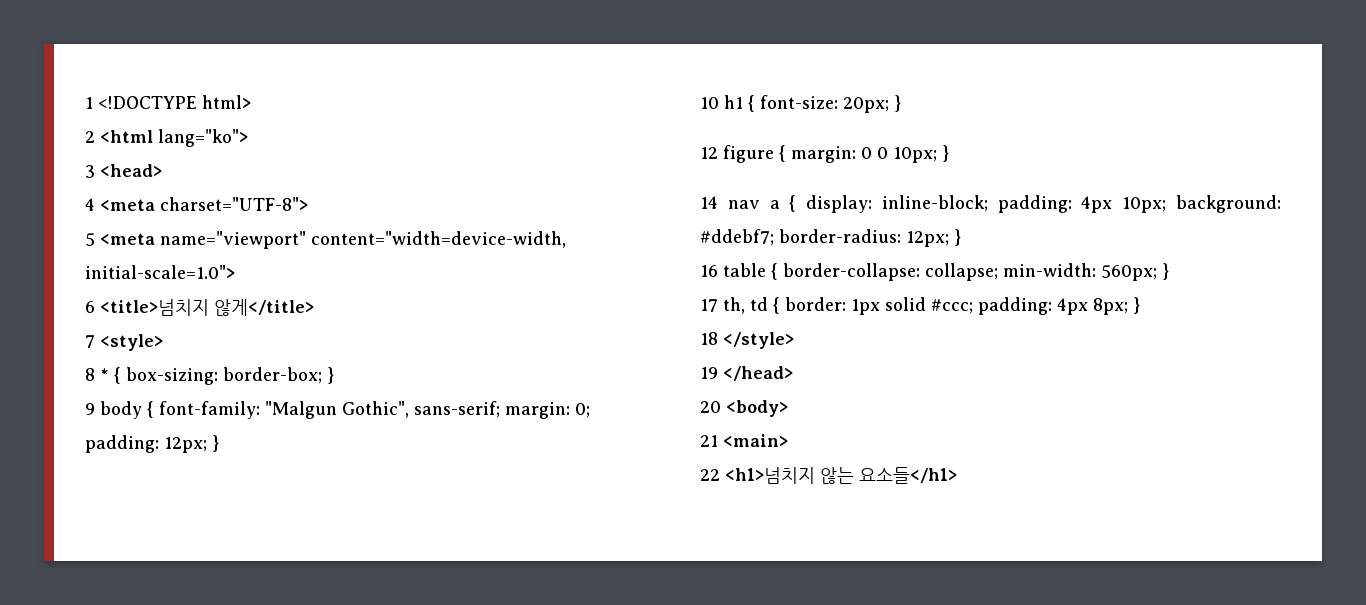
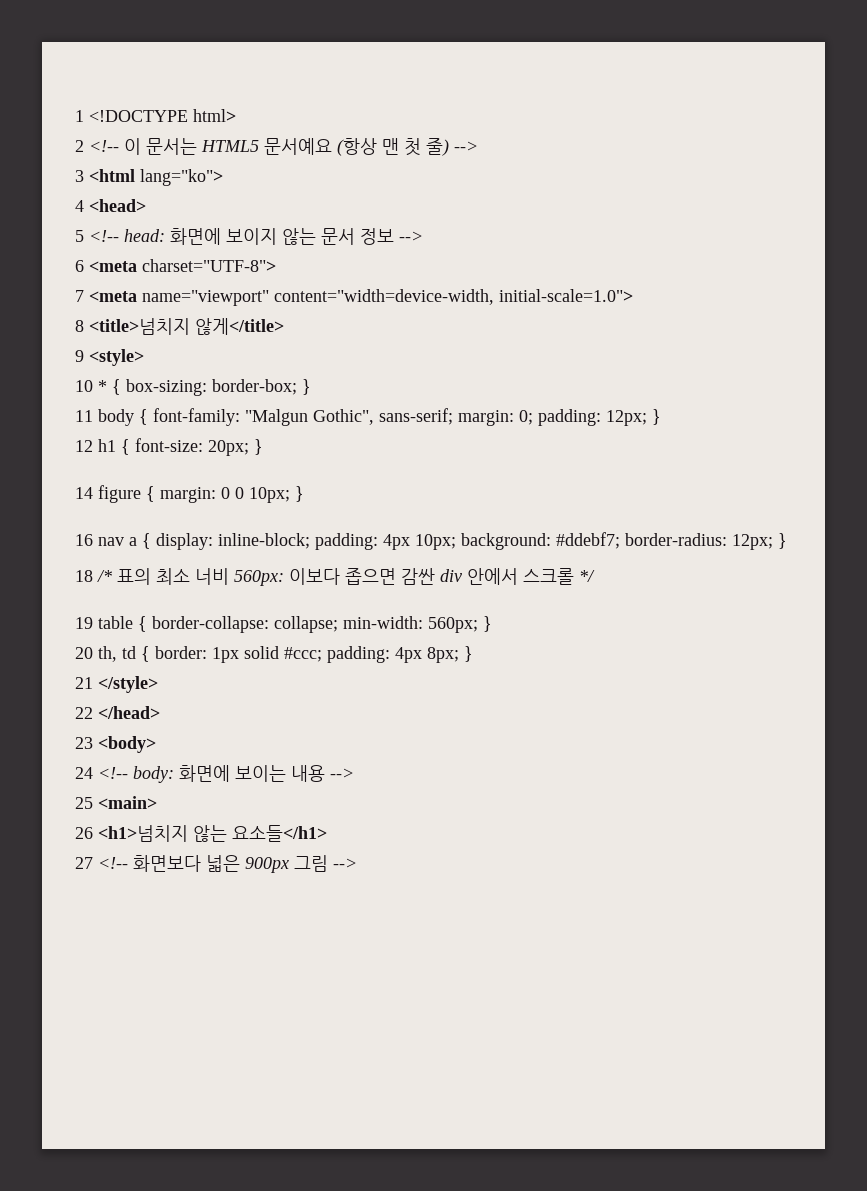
(95, 137) none -> [89,138,478,156] [75,170,84,182] <!-- 이 문서는 HTML5 문서예요 (항상 맨 첫 줄) --> // 3
[85,165,95,178] 3 -> [75,200,84,212] 4
[85,198,95,211] 4 -> [75,228,423,245] [75,260,84,272] 5 <!-- head: 화면에 보이지 않는 문서 정보 --> // 6
[85,233,95,246] 5 -> [75,290,84,302] 7
[85,301,95,313] 6 -> [75,320,84,332] 8
[85,335,95,348] 7 -> [75,350,84,362] 9
[85,368,95,381] 8 -> [75,380,93,392] 10
[85,403,95,415] 9 -> [75,410,93,422] 11
[700,97,719,109] 10 -> [75,440,93,452] 12
[700,147,718,159] 12 -> [75,487,93,499] 14
[700,196,718,209] 14 -> [75,534,93,546] 16
[700,265,718,277] 16 -> [75,568,595,586] [75,617,93,629] 18 /* 표의 최소 너비 560px: 이보다 좁으면 감싼 div 안에서 스크롤 */ // 19
[700,299,718,312] 17 -> [75,647,93,659] 20
[700,332,718,345] 18 -> [75,677,93,689] 21
[700,367,718,379] 19 -> [75,707,93,719] 22
[700,401,721,413] 20 -> [75,737,93,749] 23
[700,435,718,447] 21 -> [75,765,354,783] [75,797,93,809] 24 <!-- body: 화면에 보이는 내용 --> // 25
[700,469,720,481] 22 -> [75,827,93,839] 26
(957, 475) none -> [75,855,357,873] // 27 <!-- 화면보다 넓은 900px 그림 -->

